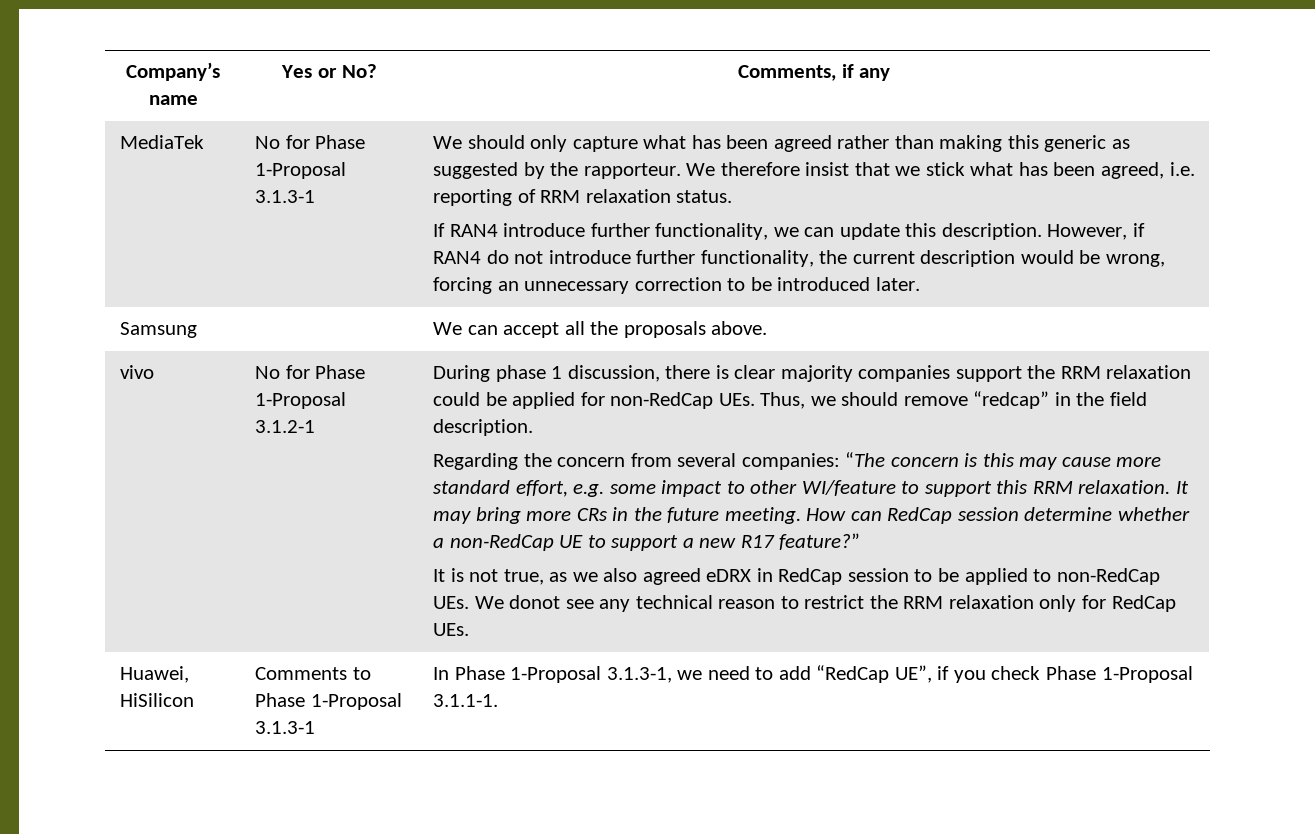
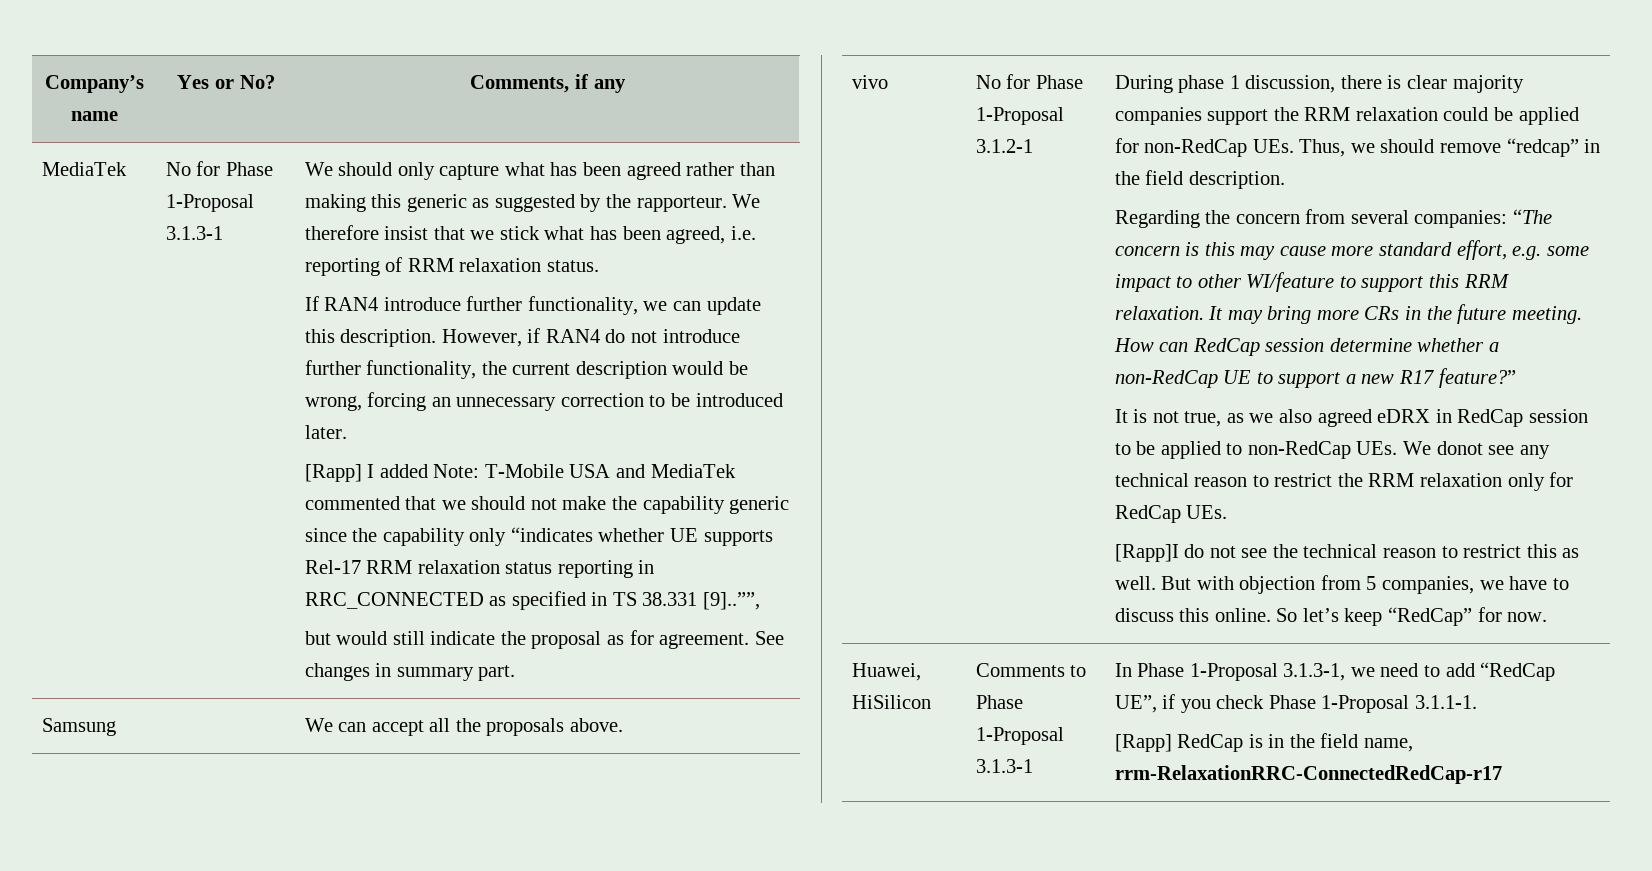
(920, 284) none -> [304,464,736,482] [304,496,790,514] [304,527,773,546] [304,560,655,578] [304,591,760,610] [304,630,784,649] [304,663,516,681] // [Rapp] I added Note: T-Mobile USA and MediaTek commented that we should not make the capability generic since the capability only “indicates whether UE supports Rel-17 RRM relaxation status reporting in RRC_CONNECTED as specified in TS 38.331 [9]..””, // but would still indicate the proposal as for agreement. See changes in summary part.
(470, 629) none -> [1114,544,1580,562] [1114,575,1569,594] [1114,607,1548,626] // [Rapp]I do not see the technical reason to restrict this as well. But with objection from 5 companies, we have to discuss this online. So let’s keep “RedCap” for now.
(499, 700) none -> [1114,733,1413,752] [1114,765,1502,784] // [Rapp] RedCap is in the field name, rrm-RelaxationRRC-ConnectedRedCap-r17

